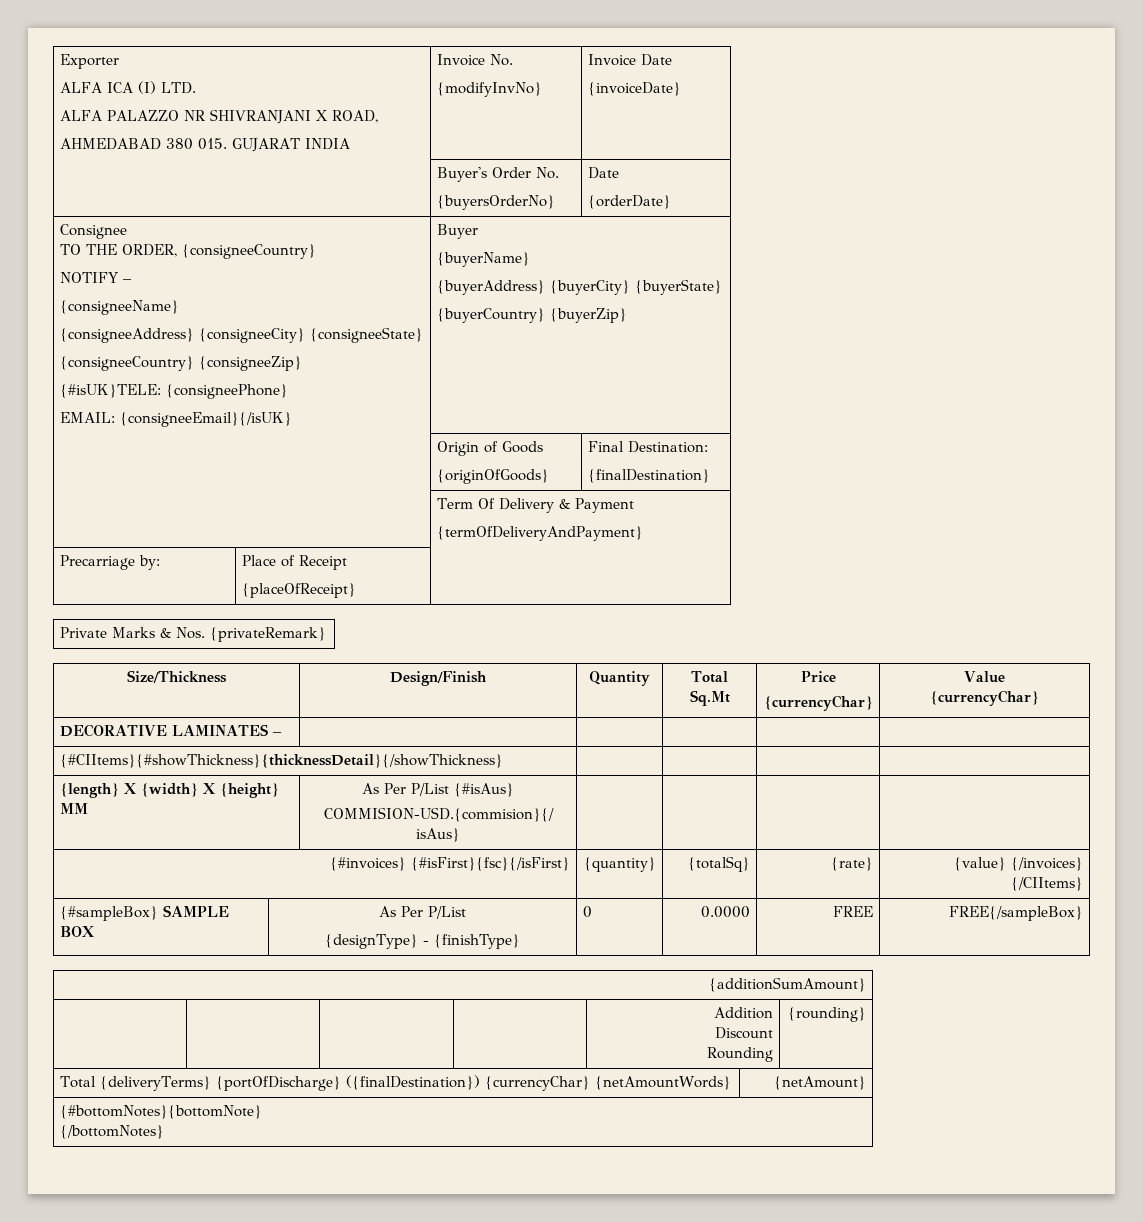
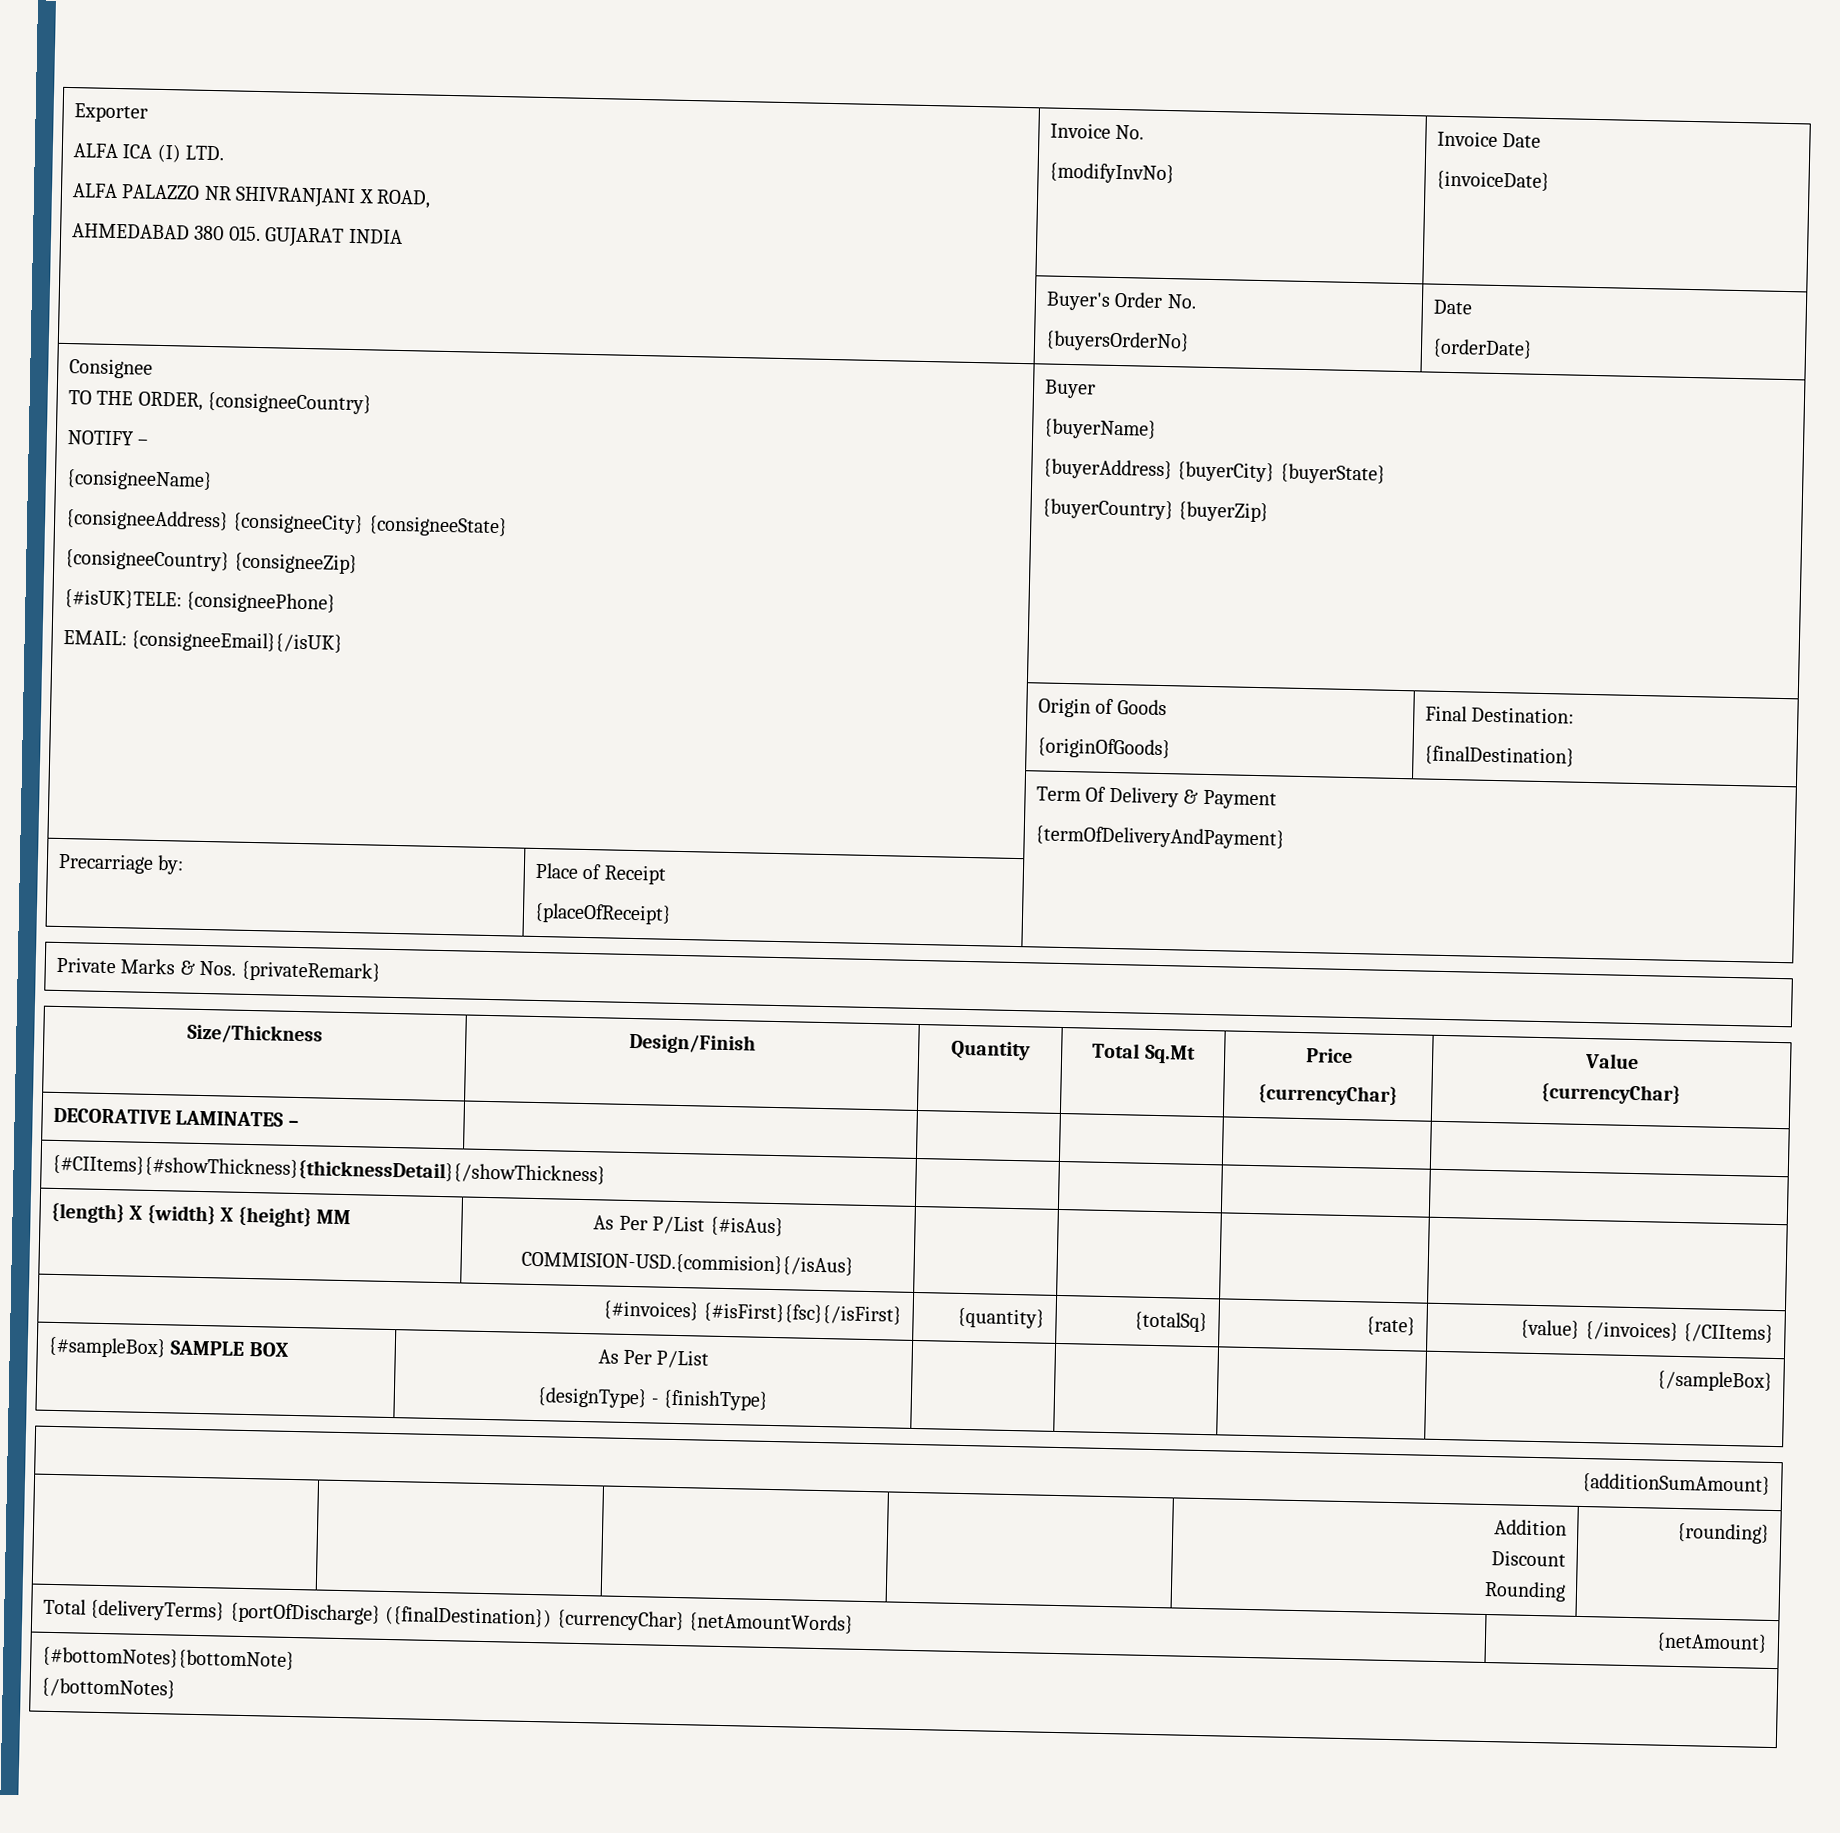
[582,906,592,918] [701,906,751,918] [833,906,874,917] [949,906,1084,921] 0 | 0.0000 | FREE | FREE{/sampleBox} -> [1656,1370,1773,1392] | | | {/sampleBox}

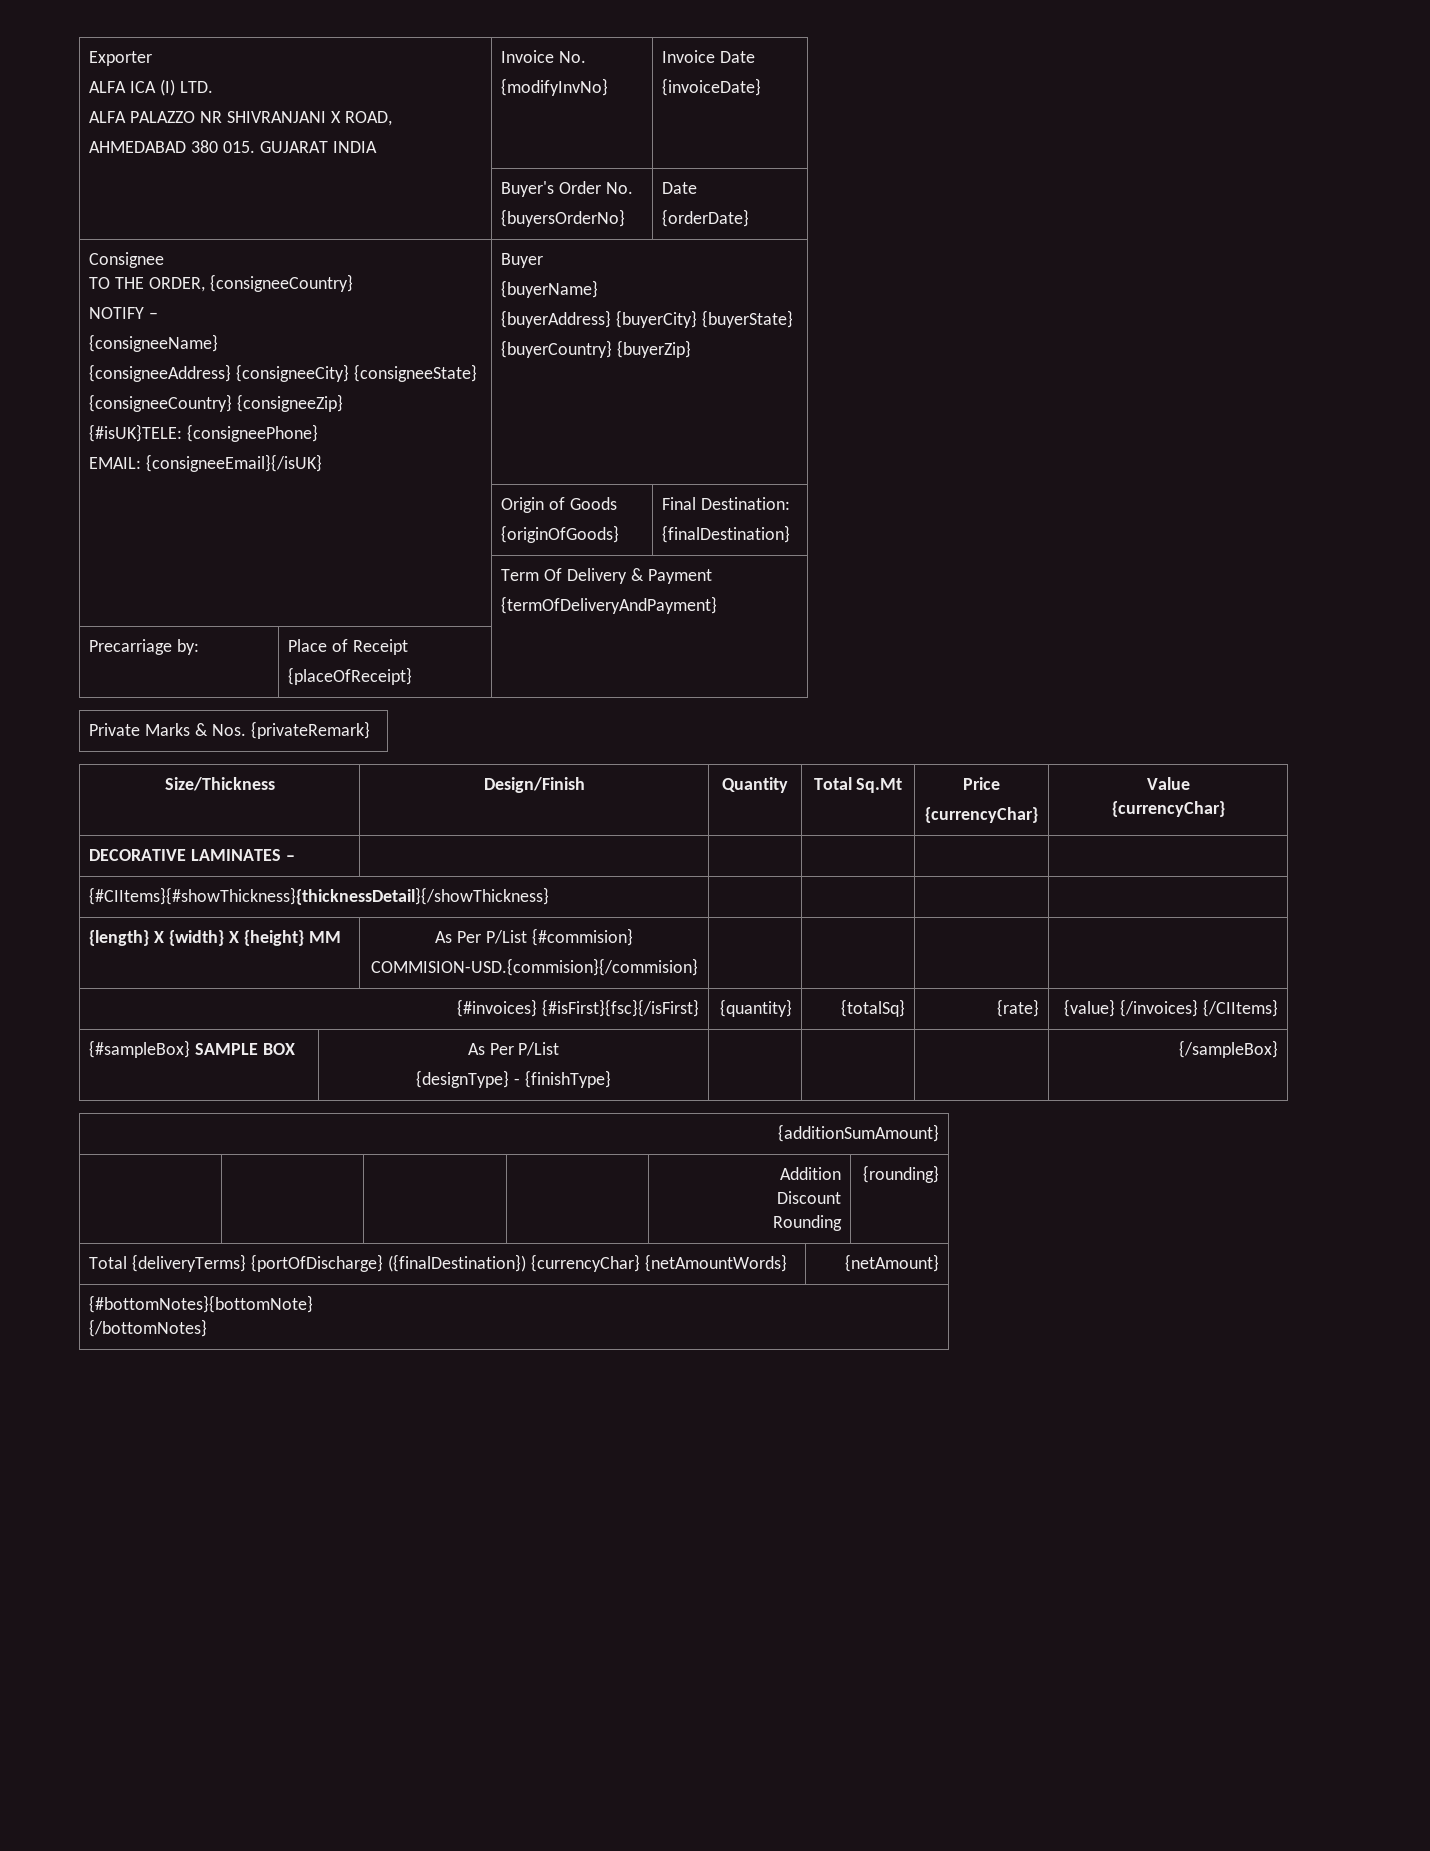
[709,1216,784,1237] [521,1250,854,1276] {#isAus} // COMMISION-USD.{commision}{/isAus} -> [531,928,633,946] [370,958,698,976] {#commision} // COMMISION-USD.{commision}{/commision}

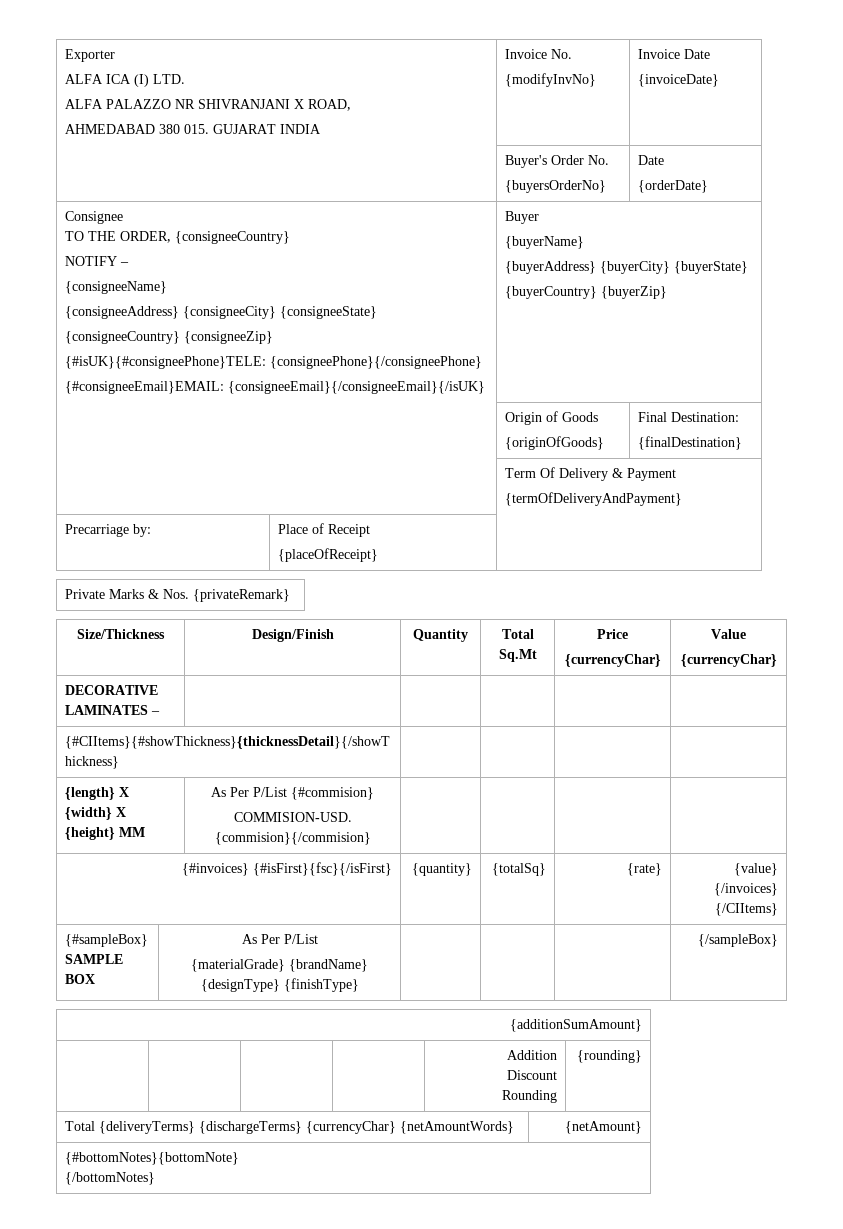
[89,424,319,442] [89,454,323,472] {#isUK}TELE: {consigneePhone} // EMAIL: {consigneeEmail}{/isUK} -> [65,356,483,369] [65,381,486,394] {#isUK}{#consigneePhone}TELE: {consigneePhone}{/consigneePhone} // {#consigneeEmail}EMAIL: {consigneeEmail}{/consigneeEmail}{/isUK}
[416,1070,520,1088] {designType} - -> [191,959,368,972] [200,979,280,992] {materialGrade} {brandName} {designType}
[251,1254,526,1272] {portOfDischarge} ({finalDestination}) -> [199,1121,303,1134] {dischargeTerms}

